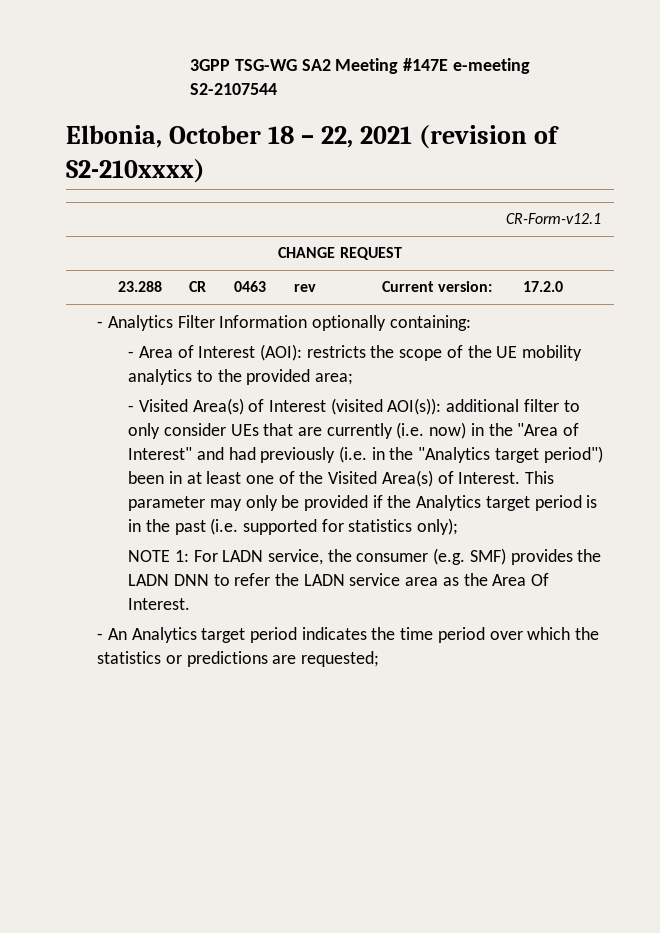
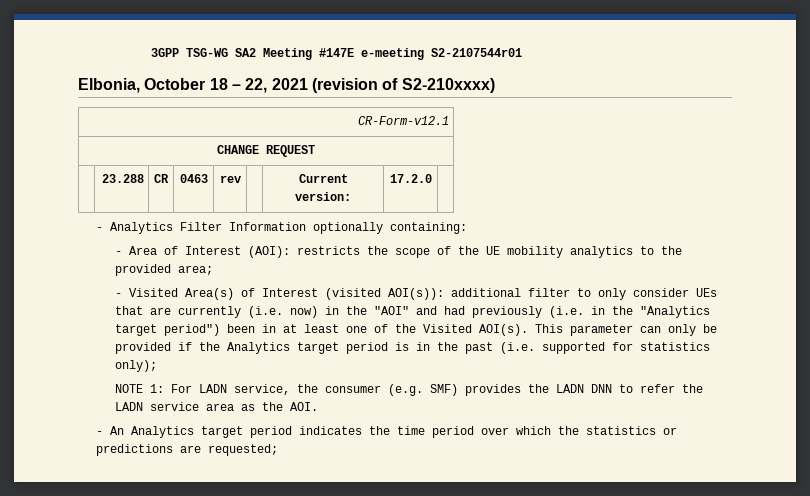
[190,83,278,95] S2-2107544 -> [431,48,523,57] S2-2107544r01
[517,423,580,436] [128,447,193,460] "Area of Interest" -> [373,306,409,315] "AOI"
[381,470,521,487] Area(s) of Interest. -> [478,324,528,336] AOI(s).
[209,499,242,511] may -> [639,326,661,333] can
[492,573,550,586] [128,598,191,610] Area Of Interest. -> [289,402,318,411] AOI.

